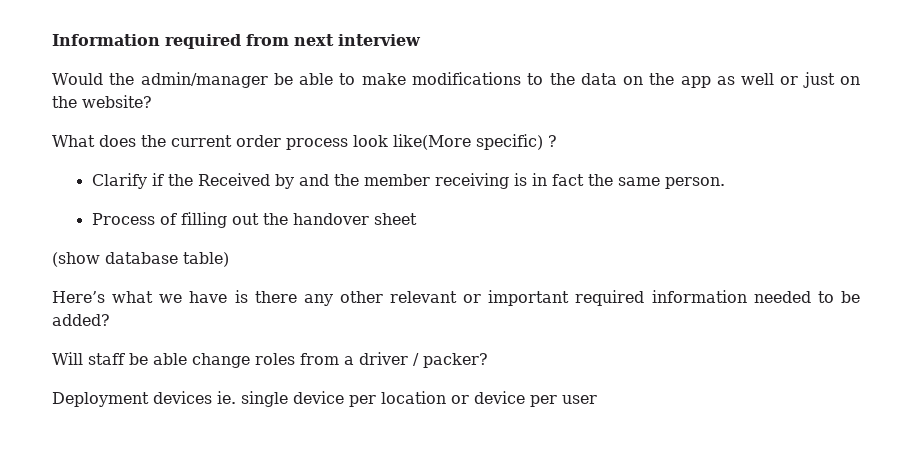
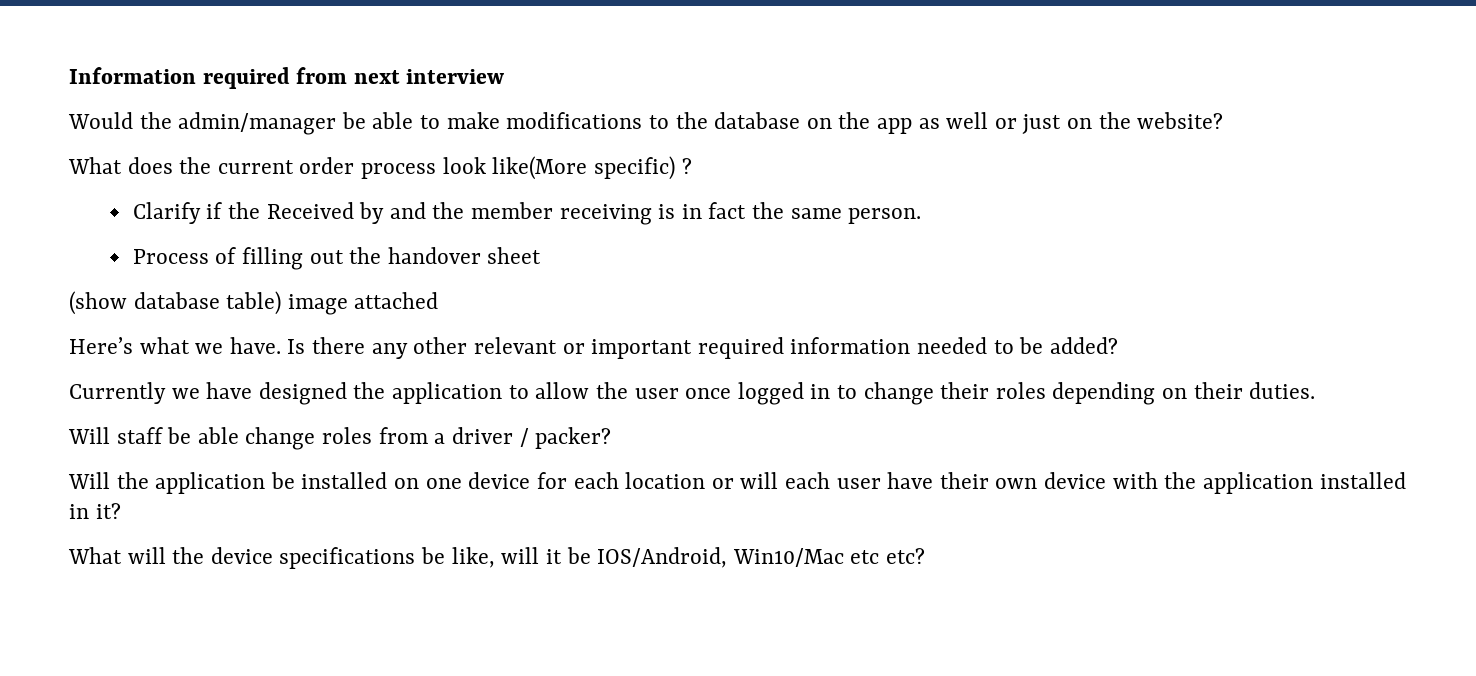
[580,73,617,85] data -> [714,112,801,129] database
(229, 259) none -> [287,292,439,315] image attached
[189,290,248,303] have is -> [229,337,306,354] have. Is
(110, 320) none -> [69,382,1316,405] // Currently we have designed the application to allow the user once logged in to change their roles depending on their duties.
[52,391,597,407] Deployment devices ie. single device per location or device per user -> [68,472,1406,494] [69,503,121,519] [68,547,925,569] Will the application be installed on one device for each location or will each user have their own device with the application installed in it? // What will the device specifications be like, will it be IOS/Android, Win10/Mac etc etc?

